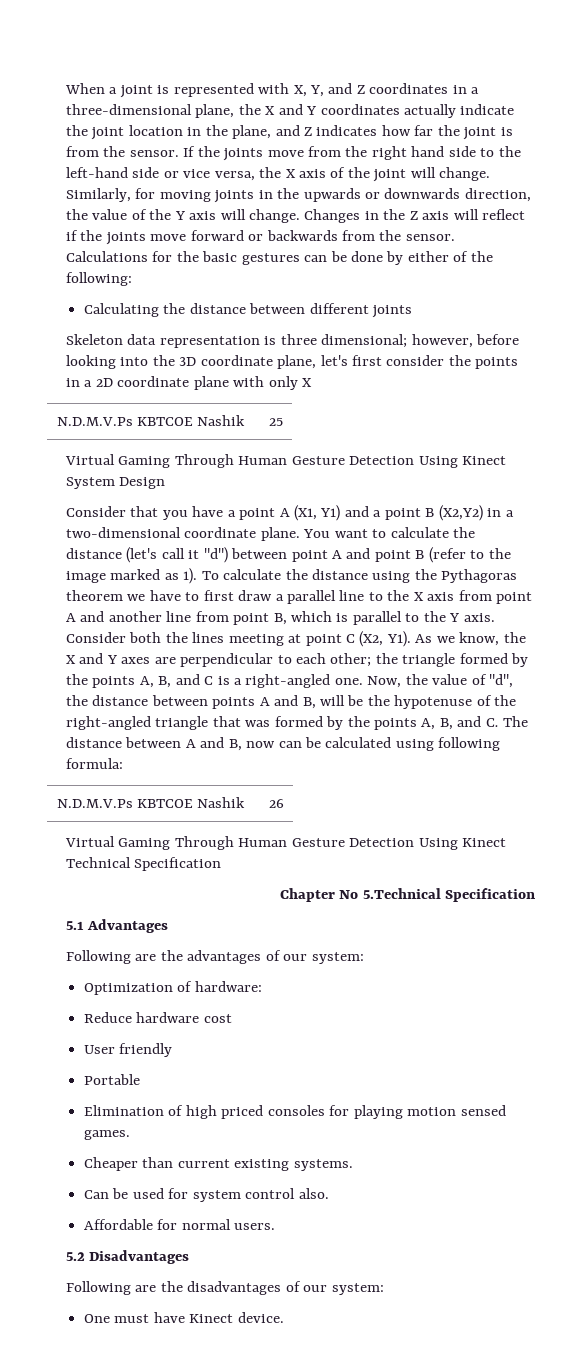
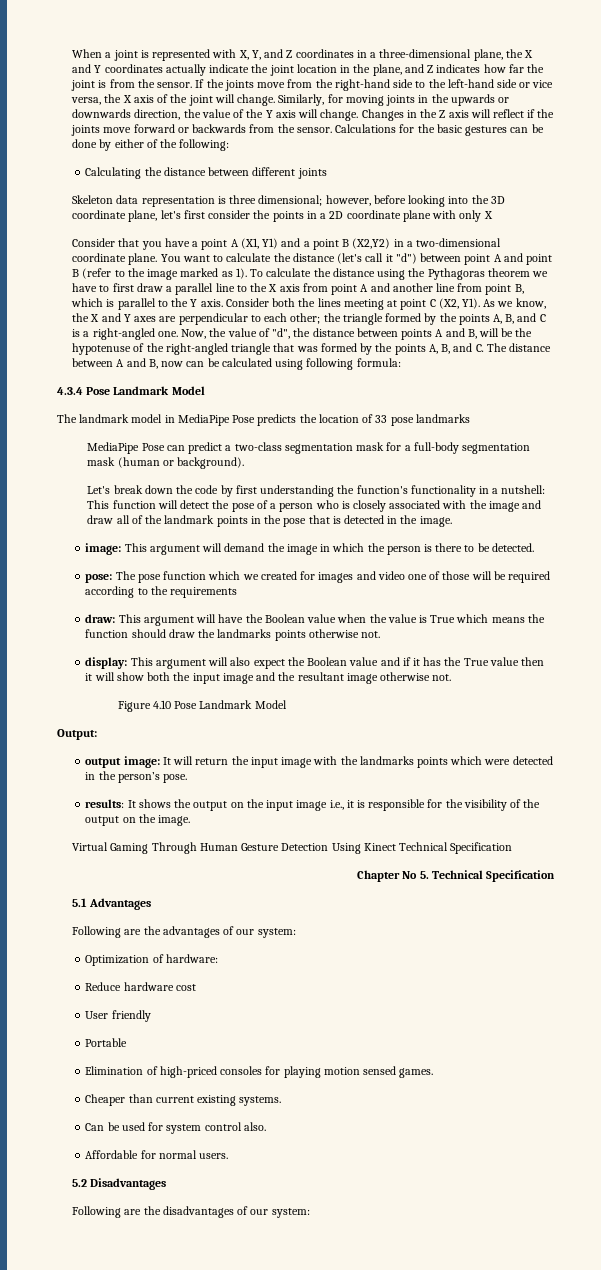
[371,146,445,160] right hand -> [334,79,390,91] right-hand
[56,415,246,426] [268,418,283,426] [64,454,506,468] [65,477,166,489] // N.D.M.V.Ps KBTCOE Nashik | 25 // Virtual Gaming Through Human Gesture Detection Using Kinect System Design -> (493, 215) none
[56,797,246,808] [268,799,284,808] // N.D.M.V.Ps KBTCOE Nashik | 26 -> [57,386,205,395] [57,414,470,426] [87,442,530,454] [87,457,245,469] [87,485,546,497] [87,500,542,512] [87,515,452,527] [85,543,534,555] [85,571,551,583] [85,586,238,598] [85,614,545,626] [85,629,381,641] [85,657,545,669] [85,672,452,684] [117,700,287,712] [57,729,97,740] [85,756,553,768] [85,771,188,783] [85,799,541,811] [85,814,191,826] // 4.3.4 Pose Landmark Model // The landmark model in MediaPipe Pose predicts the location of 33 pose landmarks // MediaPipe Pose can predict a two-class segmentation mask for a full-body segmentation mask (human or background). // Let's break down the code by first understanding the function's functionality in a nutshell: This function will detect the pose of a person who is closely associated with the image and draw all of the landmark points in the pose that is detected in the image. // image: This argument will demand the image in which the person is there to be detected. // pose: The pose function which we created for images and video one of those will be required according to the requirements // draw: This argument will have the Boolean value when the value is True which means the function should draw the landmarks points otherwise not. // display: This argument will also expect the Boolean value and if it has the True value then it will show both the input image and the resultant image otherwise not. // Figure 4.10 Pose Landmark Model // Output: // output image: It will return the input image with the landmarks points which were detected in the person’s pose. // results: It shows the output on the input image i.e., it is responsible for the visibility of the output on the image.
[362,888,441,899] 5.Technical -> [419,870,483,879] 5. Technical
[185,1105,264,1119] high priced -> [159,1066,217,1078] high-priced
[83,1312,284,1323] // One must have Kinect device. -> (310, 1213) none

